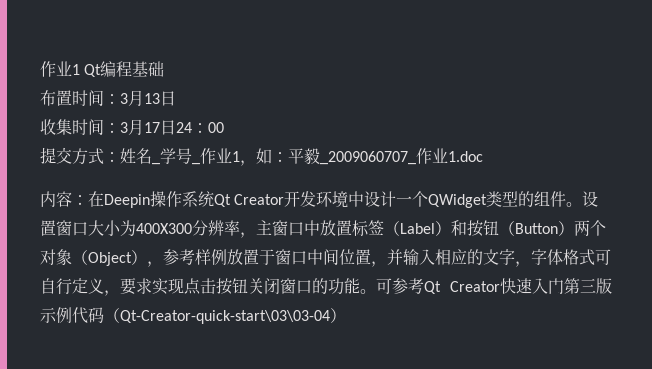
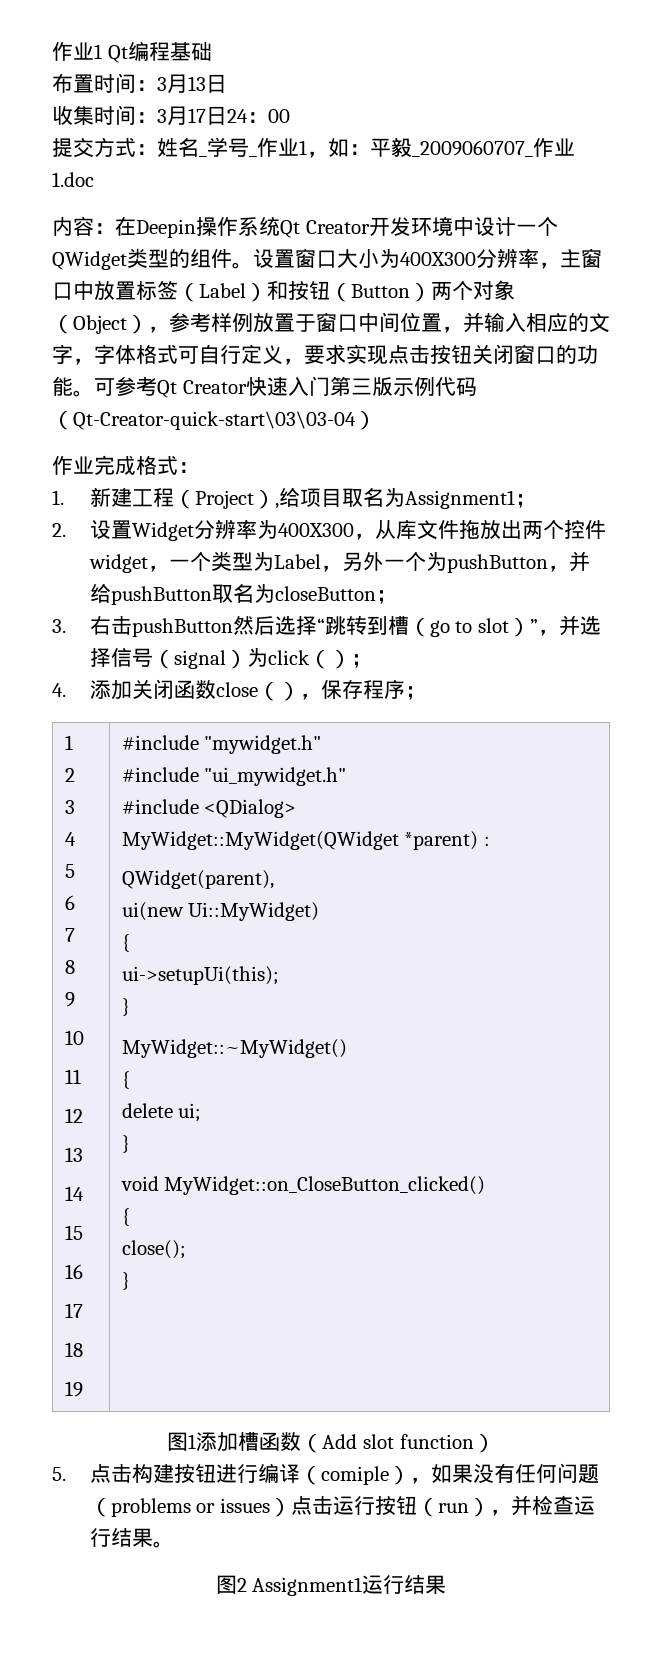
(346, 315) none -> [52,455,199,475] [52,487,536,509] [52,519,606,541] [88,551,590,573] [89,583,397,605] [52,615,601,637] [89,648,372,669] [52,679,426,701] [64,735,73,750] [64,768,75,782] [64,800,75,814] [64,832,76,846] [64,864,75,878] [64,895,75,910] [64,928,75,942] [64,960,75,974] [64,992,75,1007] [64,1030,84,1045] [64,1069,81,1084] [64,1108,83,1123] [64,1147,83,1162] [64,1186,84,1201] [64,1225,83,1240] [64,1264,83,1279] [64,1303,83,1318] [64,1342,83,1357] [64,1381,83,1397] [121,735,322,754] [121,767,347,786] [121,799,297,818] [121,831,490,850] [121,870,274,889] [121,902,320,921] [121,934,130,952] [121,966,279,985] [121,998,130,1016] [121,1039,347,1058] [121,1071,130,1089] [121,1103,202,1122] [121,1135,130,1153] [120,1176,486,1195] [121,1208,130,1226] [121,1240,186,1259] [121,1272,130,1290] [167,1432,495,1453] [52,1463,599,1485] [89,1495,595,1517] [89,1528,174,1548] [215,1575,447,1596] // 作业完成格式： // 1.新建工程（Project）,给项目取名为Assignment1； // 2.设置Widget分辨率为400X300，从库文件拖放出两个控件widget，一个类型为Label，另外一个为pushButton，并给pushButton取名为closeButton； // 3.右击pushButton然后选择“跳转到槽（go to slot）”，并选择信号（signal）为click（）； // 4.添加关闭函数close（），保存程序； // 1 // 2 // 3 // 4 // 5 // 6 // 7 // 8 // 9 // 10 // 11 // 12 // 13 // 14 // 15 // 16 // 17 // 18 // 19 | #include "mywidget.h" // #include "ui_mywidget.h" // #include <QDialog> // MyWidget::MyWidget(QWidget *parent) : // QWidget(parent), // ui(new Ui::MyWidget) // { // ui->setupUi(this); // } // MyWidget::~MyWidget() // { // delete ui; // } // void MyWidget::on_CloseButton_clicked() // { // close(); // } // 图1添加槽函数（Add slot function） // 5.点击构建按钮进行编译（comiple），如果没有任何问题（problems or issues）点击运行按钮（run），并检查运行结果。 // 图2 Assignment1运行结果

